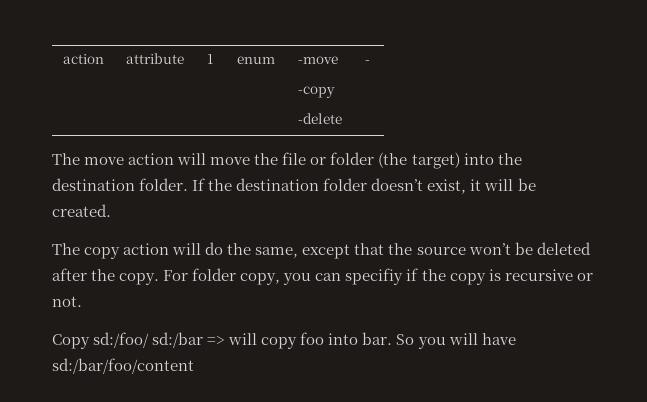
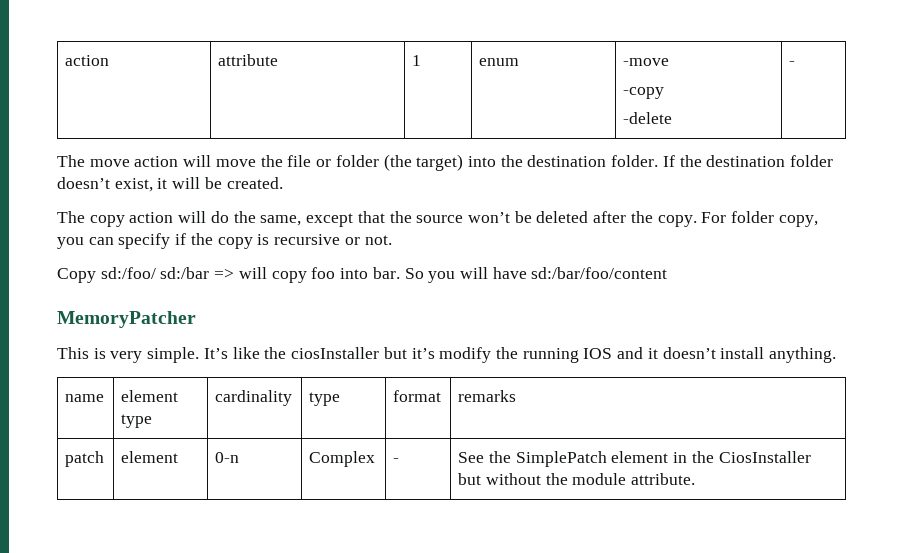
[345,268,404,285] specifiy -> [118,233,171,249] specify
(194, 366) none -> [57,311,196,328] [57,347,837,363] [65,394,105,402] [121,390,179,402] [121,414,153,428] [215,390,293,406] [309,392,341,406] [393,390,442,402] [458,390,517,402] [65,451,105,467] [121,451,179,463] [215,452,240,463] [309,451,376,467] [393,458,400,463] [458,451,811,467] [458,473,696,485] // MemoryPatcher // This is very simple. It’s like the ciosInstaller but it’s modify the running IOS and it doesn’t install anything. // name | element type | cardinality | type | format | remarks // patch | element | 0-n | Complex | - | See the SimplePatch element in the CiosInstaller but without the module attribute.

